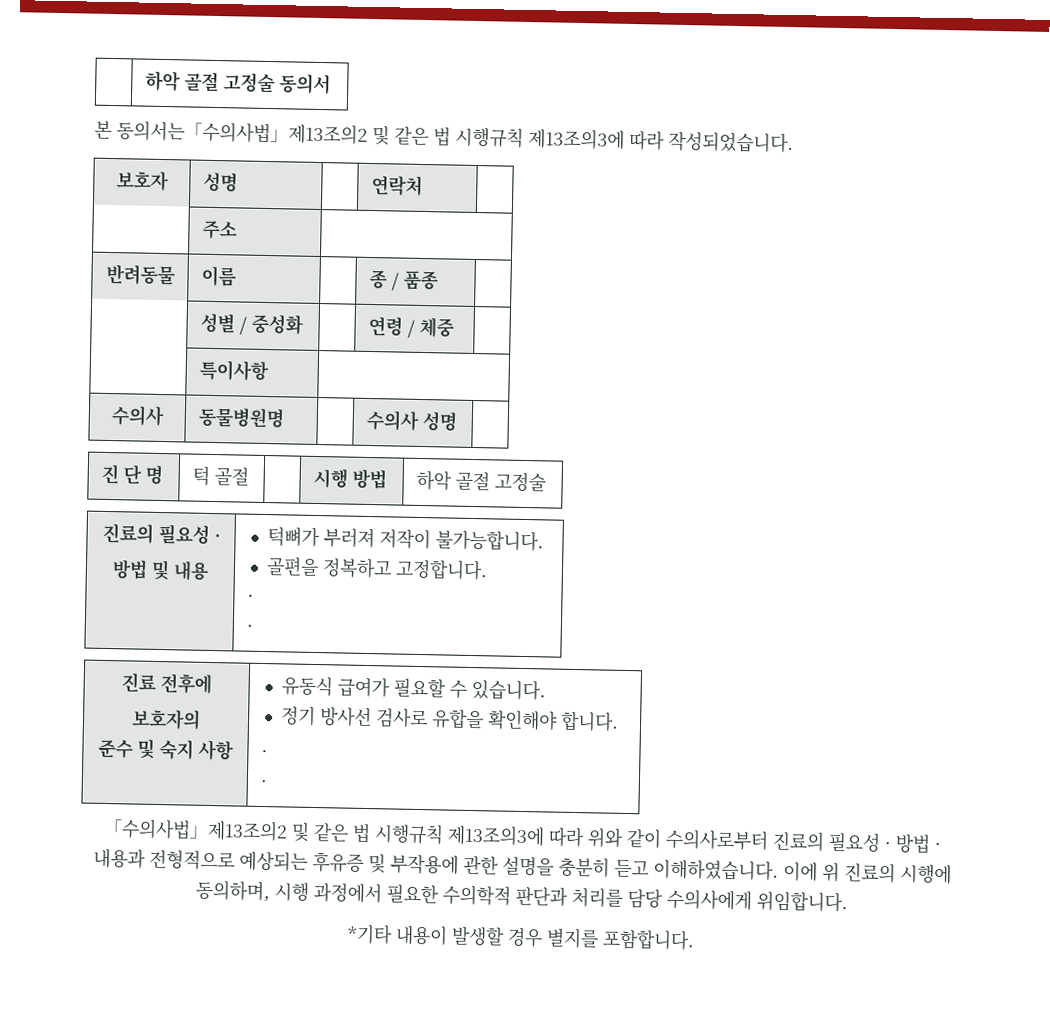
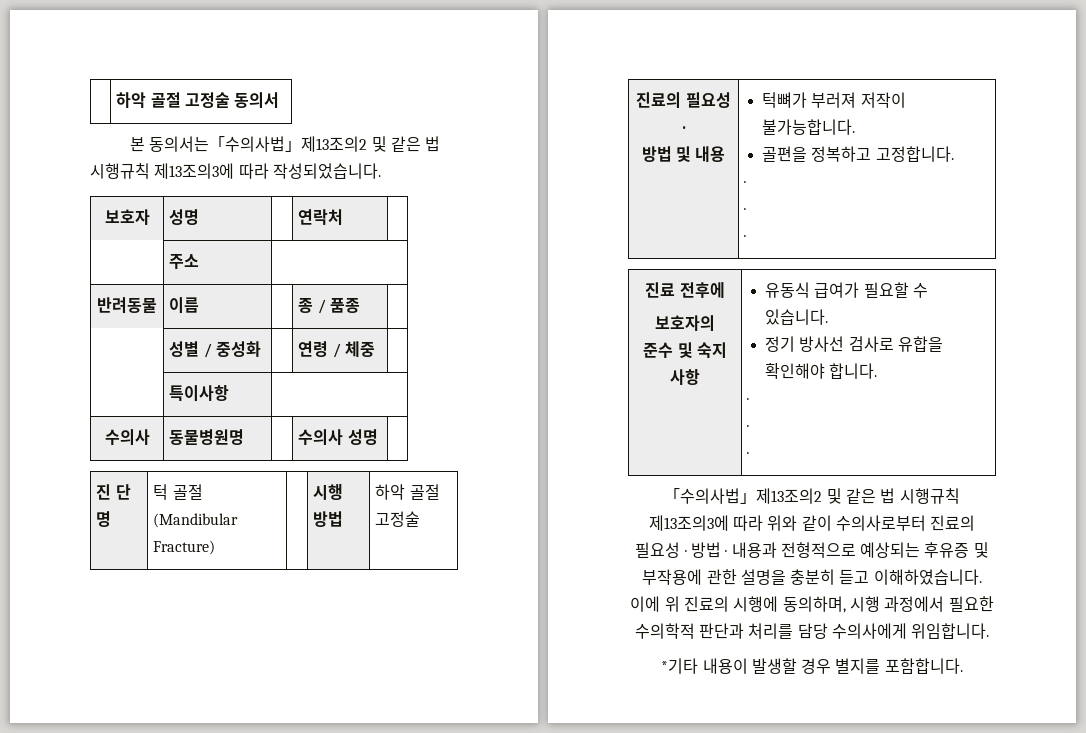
(249, 476) none -> [153,513,239,528] [153,540,216,555] (Mandibular Fracture)
(253, 628) none -> [744,235,747,241] // ·
(267, 784) none -> [747,452,750,458] // ·

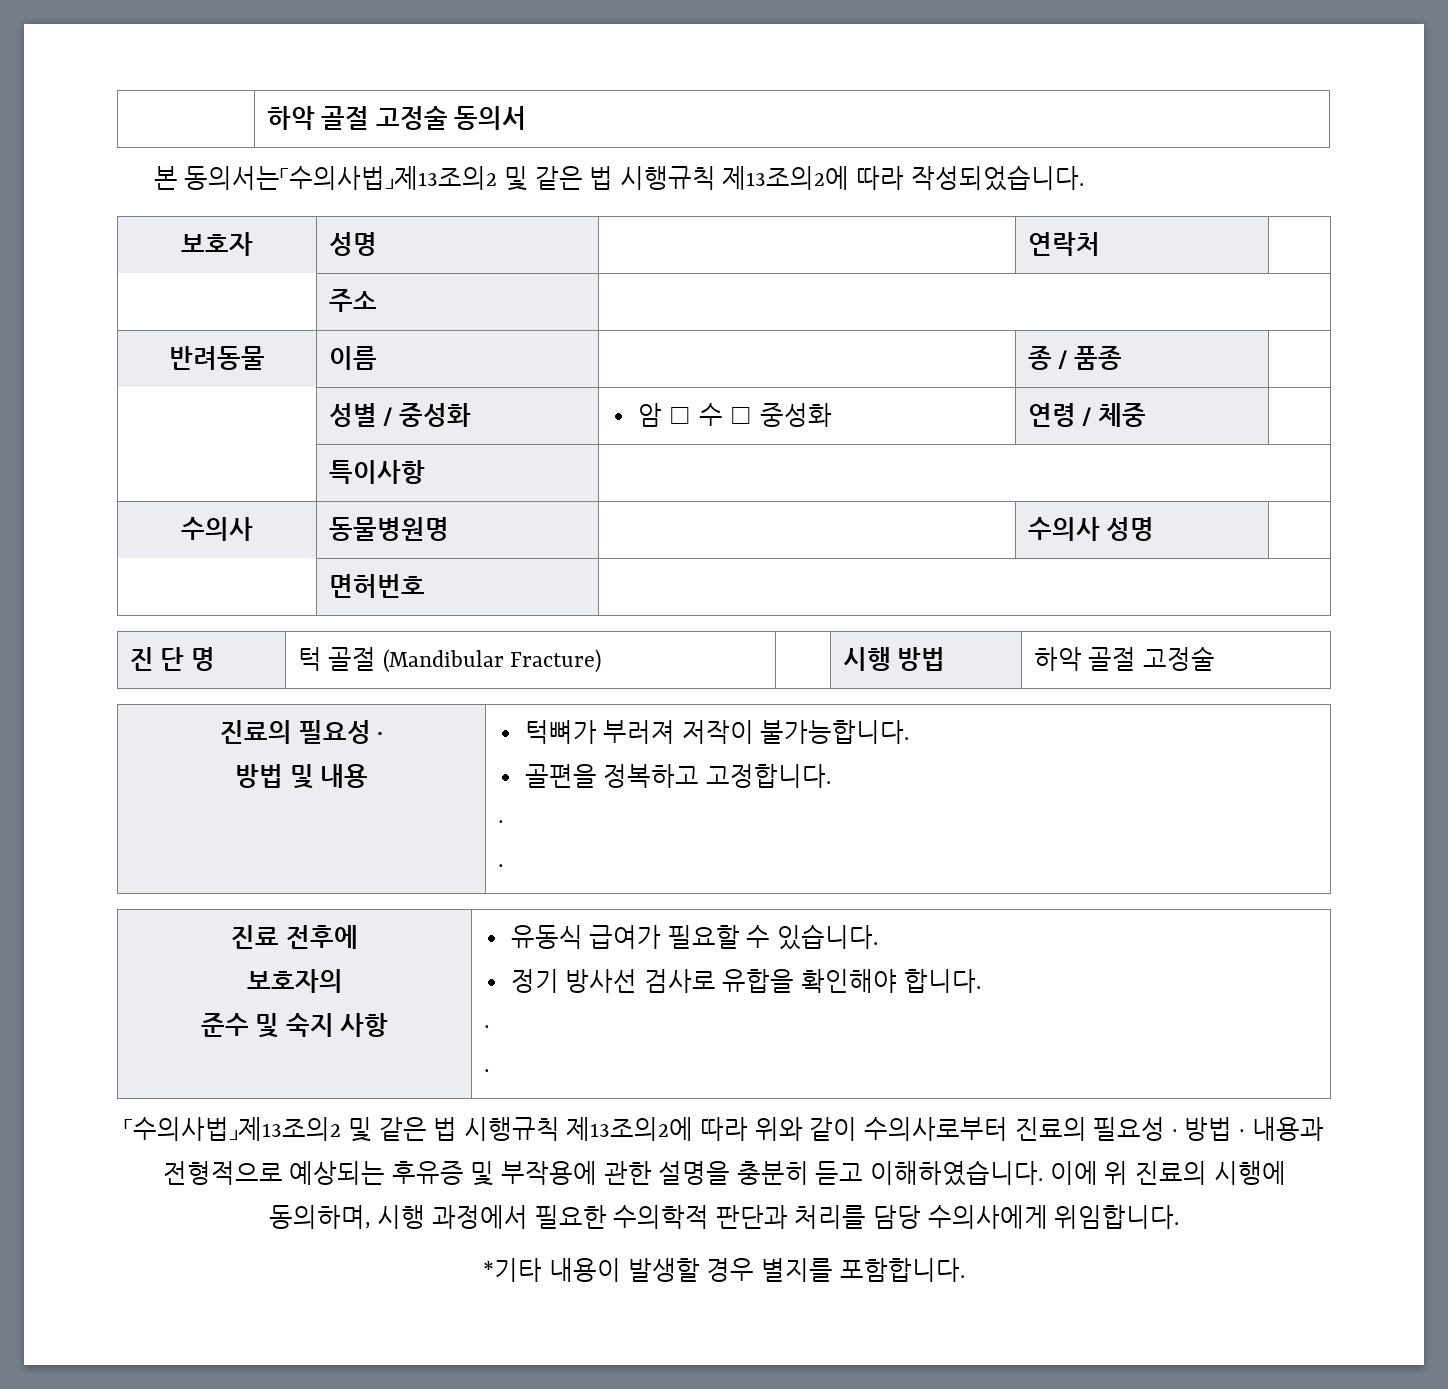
[154,163,235,179] 제13조의3에 -> [722,166,850,190] 제13조의2에
(262, 349) none -> [637,403,833,427] 암 □ 수 □ 중성화
(378, 437) none -> [328,574,425,598] // | 면허번호 |
[744,235,747,241] // · -> (504, 868) none
[747,452,750,458] [664,488,960,504] [648,515,729,531] // · // 「수의사법」제13조의2 및 같은 법 시행규칙 제13조의3에 -> [124,1117,694,1142] // 「수의사법」제13조의2 및 같은 법 시행규칙 제13조의2에

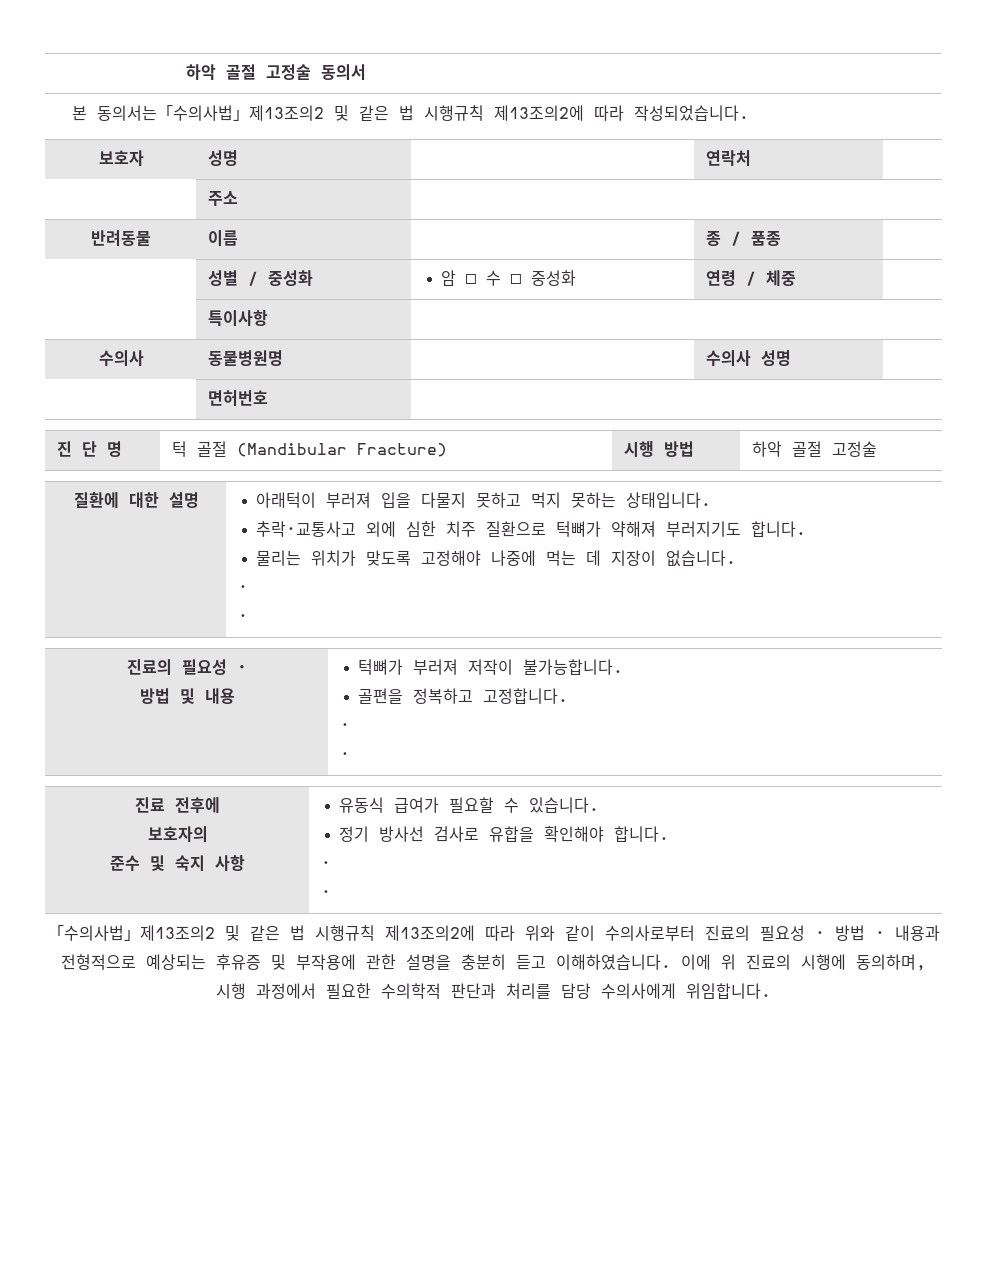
(1215, 658) none -> [73,492,199,508] [255,492,711,508] [255,521,806,537] [255,550,736,567] [238,585,249,593] [238,614,249,622] // 질환에 대한 설명 | 아래턱이 부러져 입을 다물지 못하고 먹지 못하는 상태입니다. // 추락·교통사고 외에 심한 치주 질환으로 턱뼈가 약해져 부러지기도 합니다. // 물리는 위치가 맞도록 고정해야 나중에 먹는 데 지장이 없습니다. // · // ·
[483,1258,965,1282] // *기타 내용이 발생할 경우 별지를 포함합니다. -> (771, 991) none

